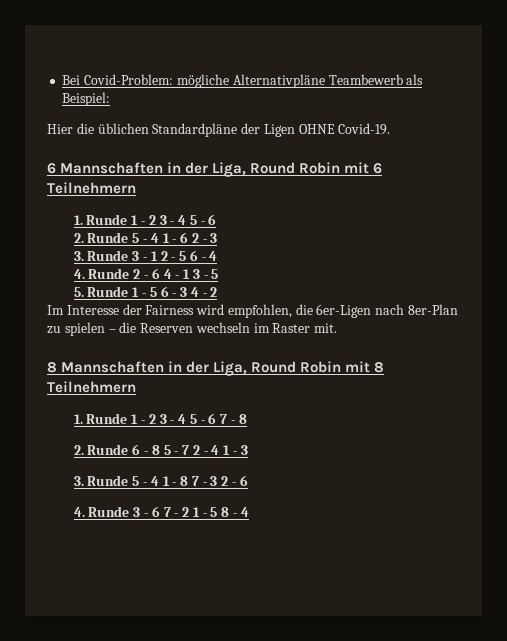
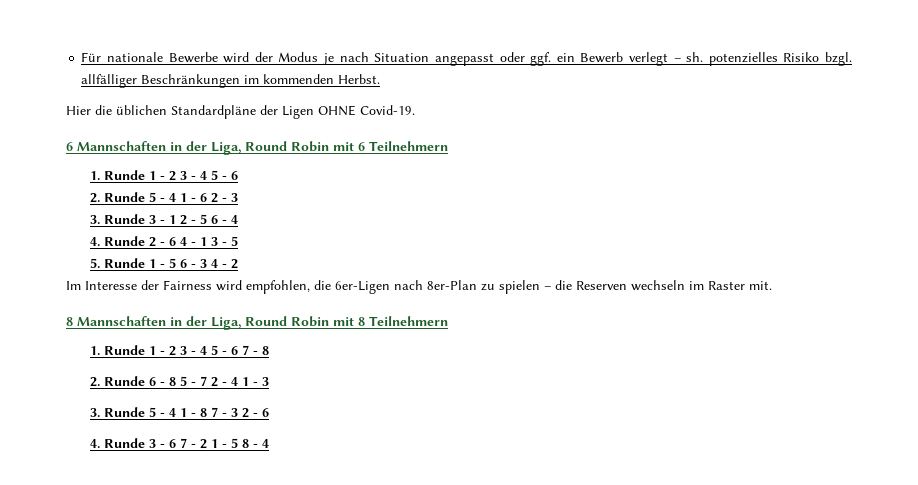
[62,74,424,88] [62,92,111,106] Bei Covid-Problem: mögliche Alternativpläne Teambewerb als Beispiel: -> [81,52,852,66] [81,74,381,88] Für nationale Bewerbe wird der Modus je nach Situation angepasst oder ggf. ein Bewerb verlegt – sh. potenzielles Risiko bzgl. allfälliger Beschränkungen im kommenden Herbst.

